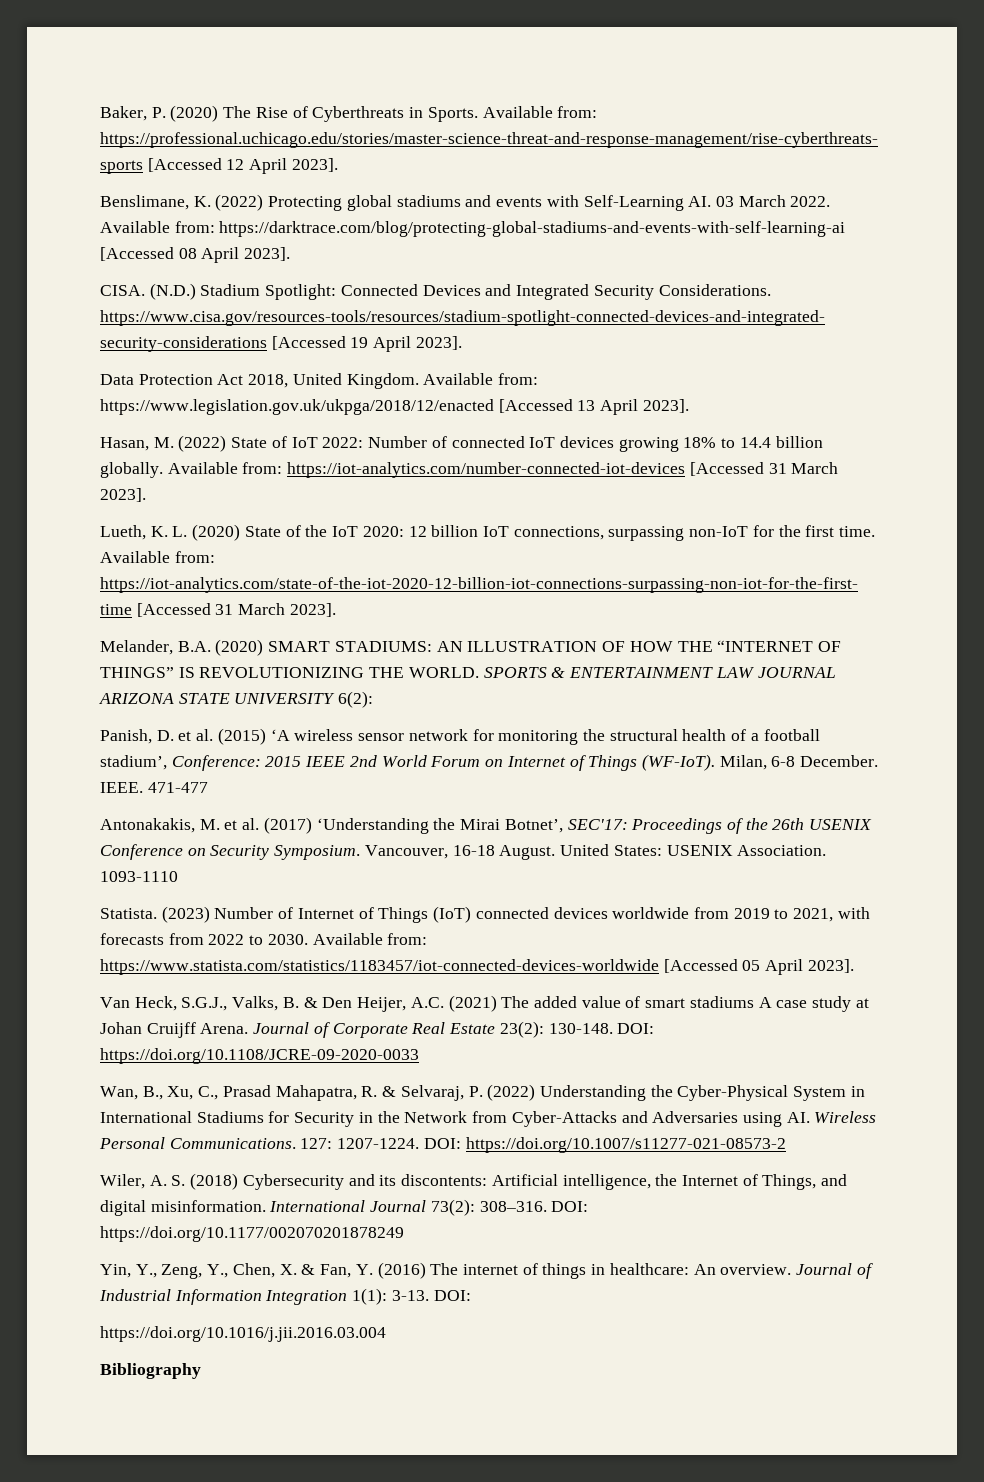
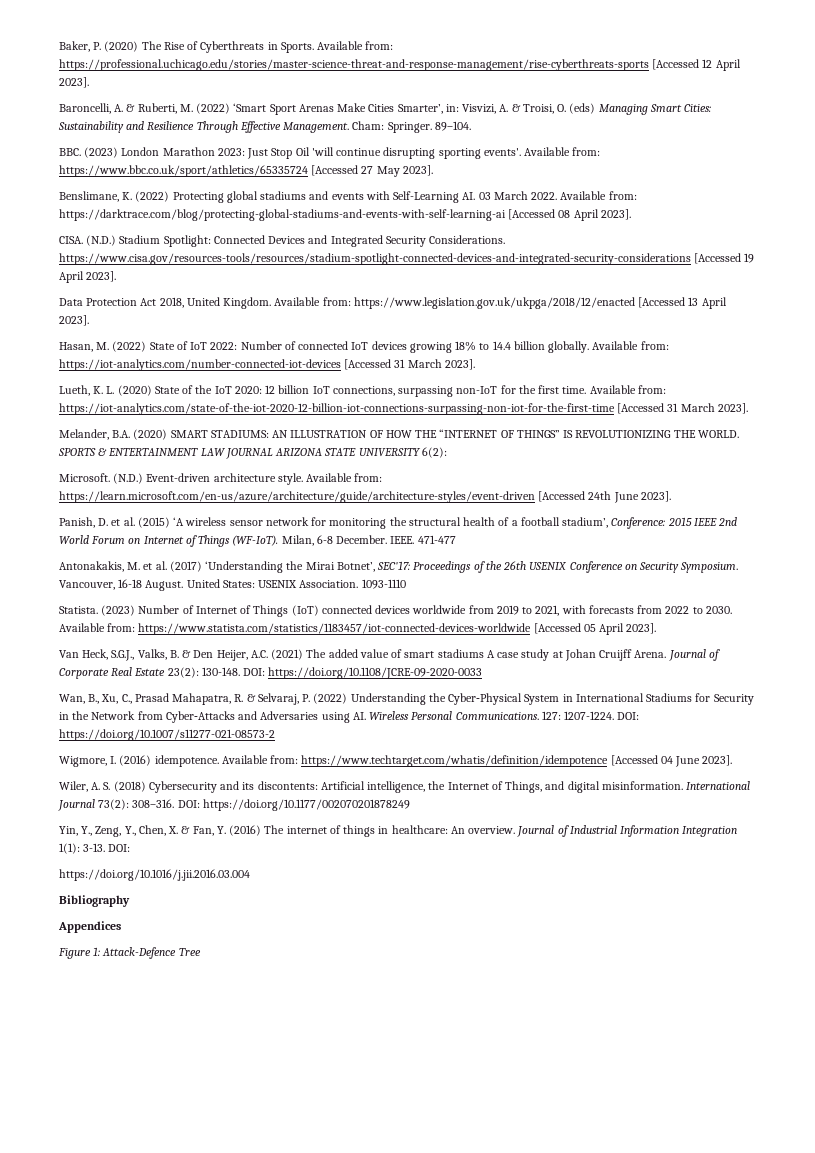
(338, 165) none -> [59,103,712,115] [58,121,471,133] [59,147,601,159] [59,165,433,177] // Baroncelli, A. & Ruberti, M. (2022) ‘Smart Sport Arenas Make Cities Smarter’, in: Visvizi, A. & Troisi, O. (eds) Managing Smart Cities: Sustainability and Resilience Through Effective Management. Cham: Springer. 89–104. // BBC. (2023) London Marathon 2023: Just Stop Oil 'will continue disrupting sporting events'. Available from: https://www.bbc.co.uk/sport/athletics/65335724 [Accessed 27 May 2023].
(374, 699) none -> [59,473,383,485] [59,491,671,503] // Microsoft. (N.D.) Event-driven architecture style. Available from: https://learn.microsoft.com/en-us/azure/architecture/guide/architecture-styles/event-driven [Accessed 24th June 2023].
(786, 1145) none -> [59,755,733,767] // Wigmore, I. (2016) idempotence. Available from: https://www.techtarget.com/whatis/definition/idempotence [Accessed 04 June 2023].
(201, 1371) none -> [58,921,121,933] [58,947,201,959] // Appendices // Figure 1: Attack-Defence Tree

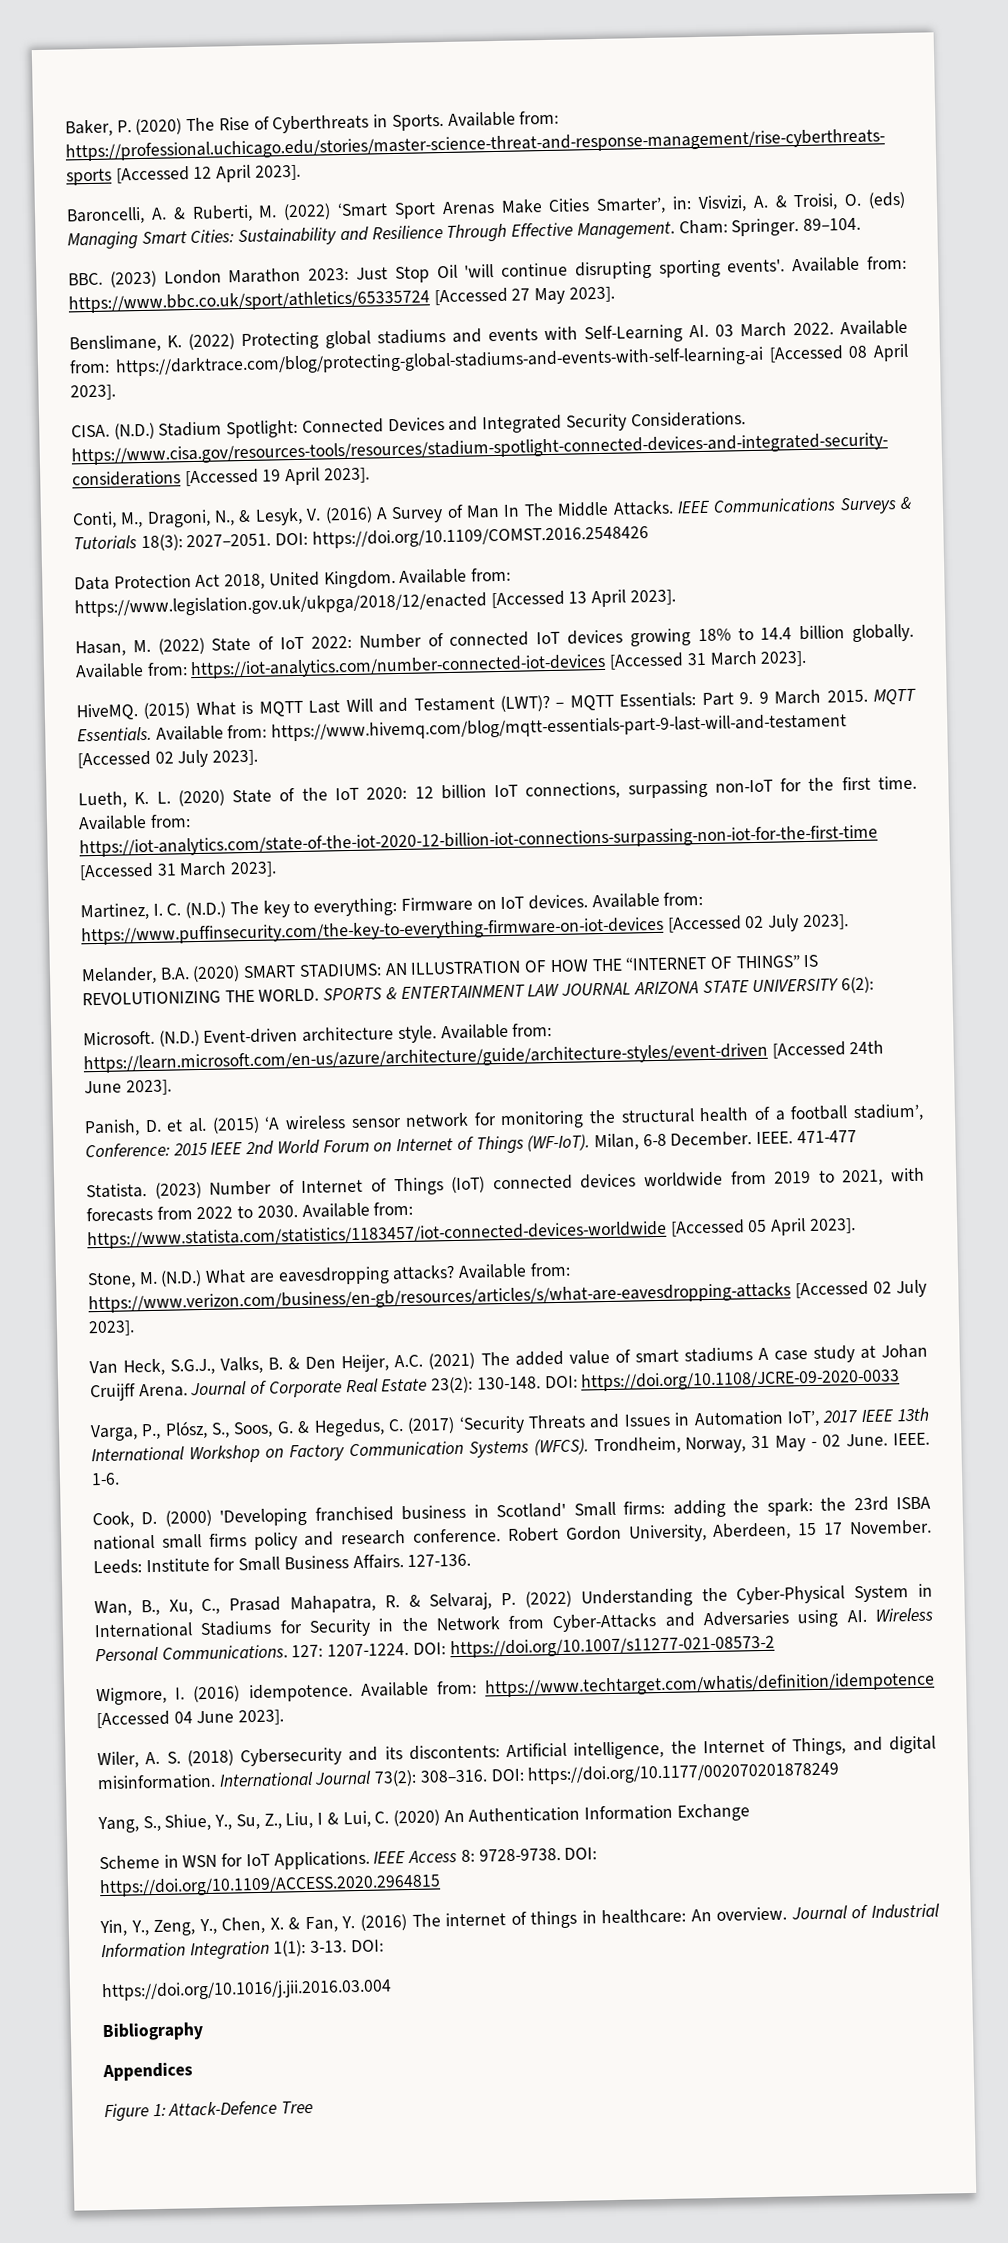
(117, 276) none -> [72,496,912,529] [73,525,649,552] // Conti, M., Dragoni, N., & Lesyk, V. (2016) A Survey of Man In The Middle Attacks. IEEE Communications Surveys & Tutorials 18(3): 2027–2051. DOI: https://doi.org/10.1109/COMST.2016.2548426
(475, 364) none -> [76,688,917,721] [77,713,848,742] [77,749,259,769] // HiveMQ. (2015) What is MQTT Last Will and Testament (LWT)? – MQTT Essentials: Part 9. 9 March 2015. MQTT Essentials. Available from: https://www.hivemq.com/blog/mqtt-essentials-part-9-last-will-and-testament [Accessed 02 July 2023].
(748, 408) none -> [80,892,704,921] [81,914,849,946] // Martinez, I. C. (N.D.) The key to everything: Firmware on IoT devices. Available from: https://www.puffinsecurity.com/the-key-to-everything-firmware-on-iot-devices [Accessed 02 July 2023].
[59,561,739,573] [59,579,406,591] // Antonakakis, M. et al. (2017) ‘Understanding the Mirai Botnet’, SEC'17: Proceedings of the 26th USENIX Conference on Security Symposium. Vancouver, 16-18 August. United States: USENIX Association. 1093-1110 -> (857, 1137) none
(657, 628) none -> [87,1262,571,1289] [88,1279,927,1314] [88,1320,135,1337] // Stone, M. (N.D.) What are eavesdropping attacks? Available from: https://www.verizon.com/business/en-gb/resources/articles/s/what-are-eavesdropping-attacks [Accessed 02 July 2023].
(483, 673) none -> [90,1407,929,1442] [91,1432,931,1464] [91,1472,120,1486] [92,1496,932,1529] [93,1519,932,1551] [93,1553,472,1575] // Varga, P., Plósz, S., Soos, G. & Hegedus, C. (2017) ‘Security Threats and Issues in Automation IoT’, 2017 IEEE 13th International Workshop on Factory Communication Systems (WFCS). Trondheim, Norway, 31 May - 02 June. IEEE. 1-6. // Cook, D. (2000) 'Developing franchised business in Scotland' Small firms: adding the spark: the 23rd ISBA national small firms policy and research conference. Robert Gordon University, Aberdeen, 15 17 November. Leeds: Institute for Small Business Affairs. 127-136.
(410, 805) none -> [97,1803,750,1834] [99,1847,598,1870] [99,1873,441,1898] // Yang, S., Shiue, Y., Su, Z., Liu, I & Lui, C. (2020) An Authentication Information Exchange // Scheme in WSN for IoT Applications. IEEE Access 8: 9728-9738. DOI: https://doi.org/10.1109/ACCESS.2020.2964815

